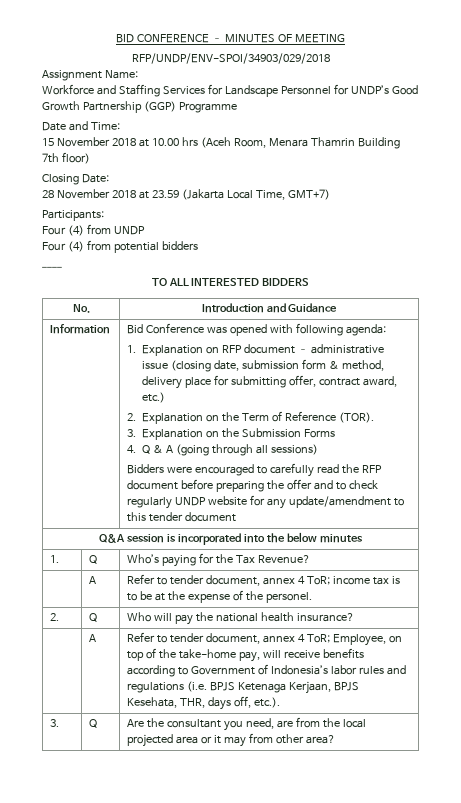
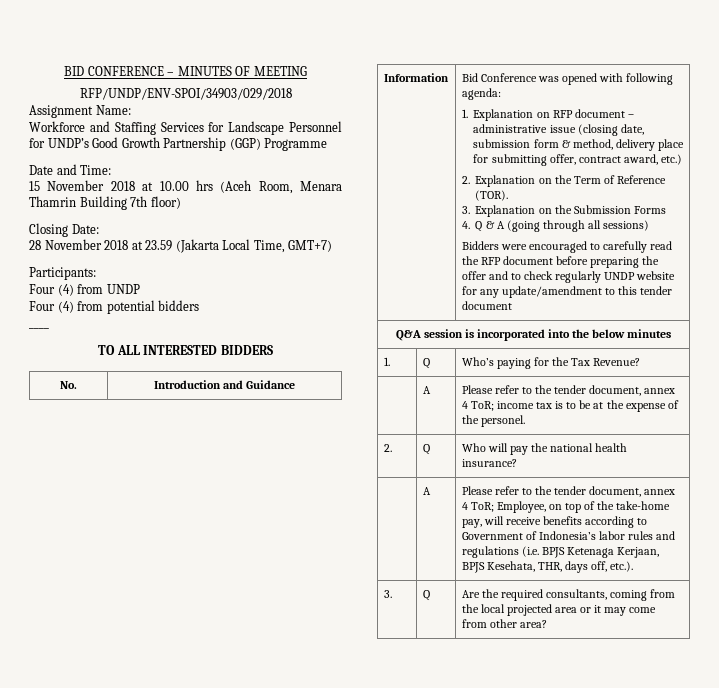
[127,574,168,585] Refer to -> [461,385,553,394] Please refer to the
[127,632,168,643] Refer to -> [461,486,553,495] Please refer to the
[167,718,294,731] consultant you need, are -> [500,589,648,601] required consultants, coming
(247, 741) none -> [629,607,657,613] come

